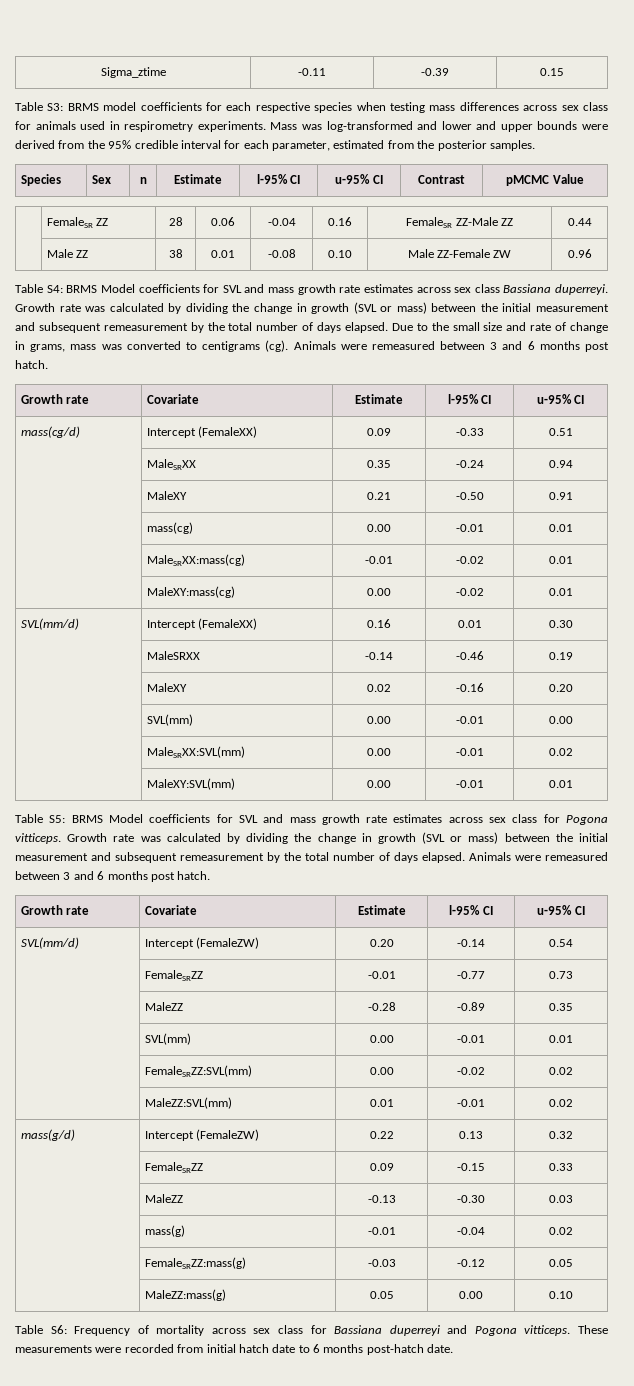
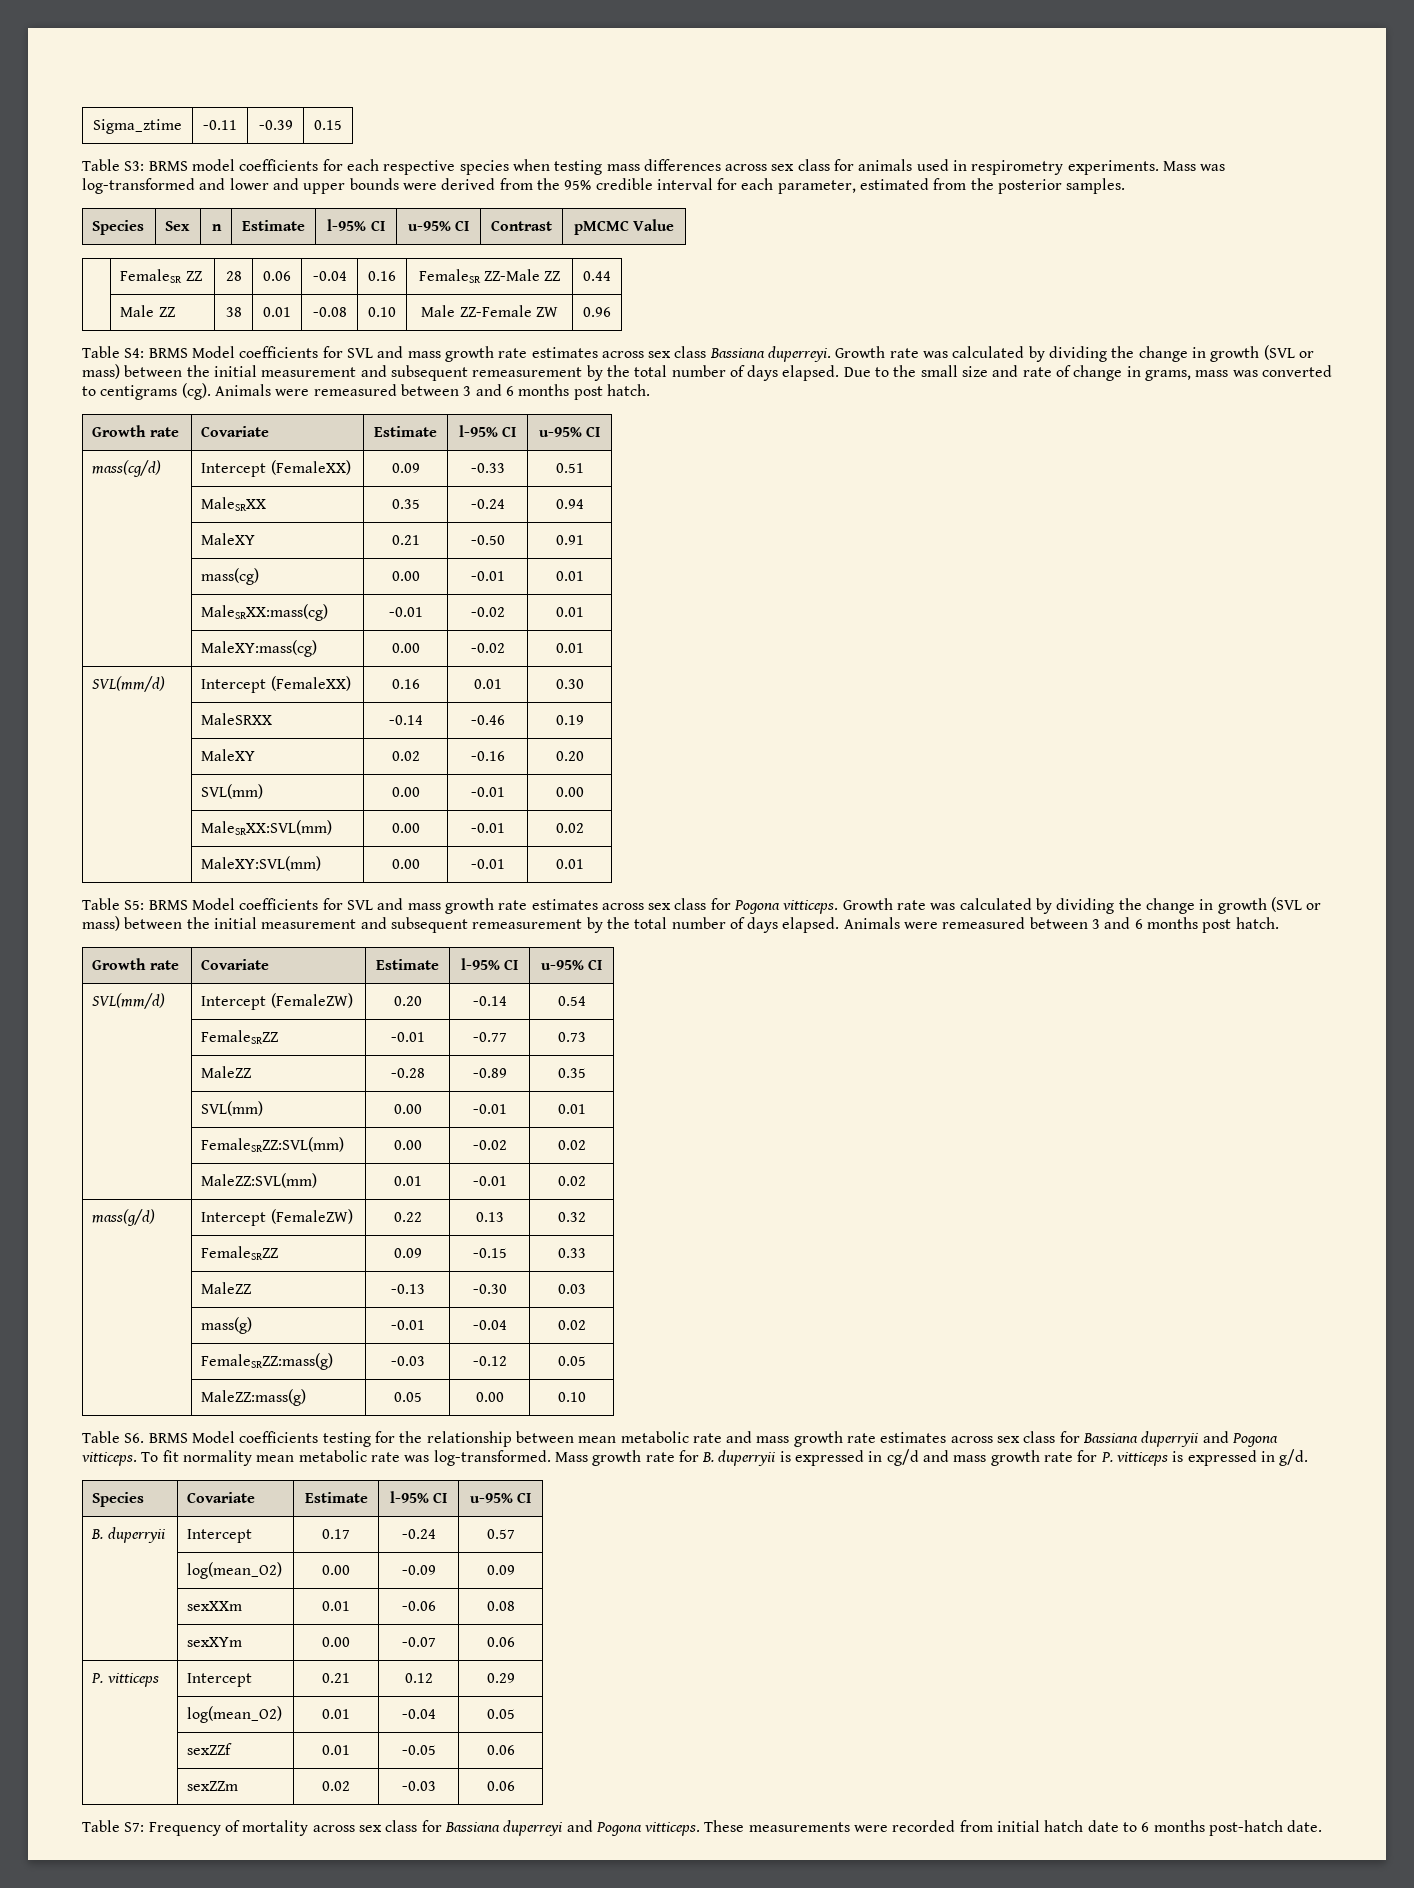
[50,1325,67,1334] S6: -> [124,1431,1279,1447] [82,1449,1309,1466] [92,1492,145,1507] [187,1492,256,1503] [304,1492,368,1503] [389,1491,448,1503] [469,1492,532,1503] [91,1527,165,1543] [187,1529,253,1543] [322,1529,350,1539] [401,1529,436,1539] [486,1529,515,1539] [187,1562,283,1579] [322,1565,350,1575] [401,1565,436,1575] [486,1565,515,1575] [187,1601,243,1611] [322,1601,350,1611] [401,1601,436,1611] [486,1601,515,1611] [187,1637,243,1647] [322,1637,350,1647] [401,1637,436,1647] [486,1637,515,1647] [91,1673,159,1687] [187,1673,253,1687] [322,1673,350,1683] [404,1673,433,1683] [486,1673,515,1683] [187,1706,283,1723] [322,1709,350,1719] [401,1709,436,1719] [486,1709,515,1719] [187,1743,233,1755] [322,1745,350,1755] [401,1745,436,1755] [486,1745,515,1755] [187,1781,239,1791] [322,1781,350,1791] [401,1781,436,1791] [486,1781,515,1791] [82,1820,145,1832] S6. BRMS Model coefficients testing for the relationship between mean metabolic rate and mass growth rate estimates across sex class for Bassiana duperryii and Pogona vitticeps. To fit normality mean metabolic rate was log-transformed. Mass growth rate for B. duperryii is expressed in cg/d and mass growth rate for P. vitticeps is expressed in g/d. // Species | Covariate | Estimate | l-95% CI | u-95% CI // B. duperryii | Intercept | 0.17 | -0.24 | 0.57 // | log(mean_O2) | 0.00 | -0.09 | 0.09 // | sexXXm | 0.01 | -0.06 | 0.08 // | sexXYm | 0.00 | -0.07 | 0.06 // P. vitticeps | Intercept | 0.21 | 0.12 | 0.29 // | log(mean_O2) | 0.01 | -0.04 | 0.05 // | sexZZf | 0.01 | -0.05 | 0.06 // | sexZZm | 0.02 | -0.03 | 0.06 // Table S7:

